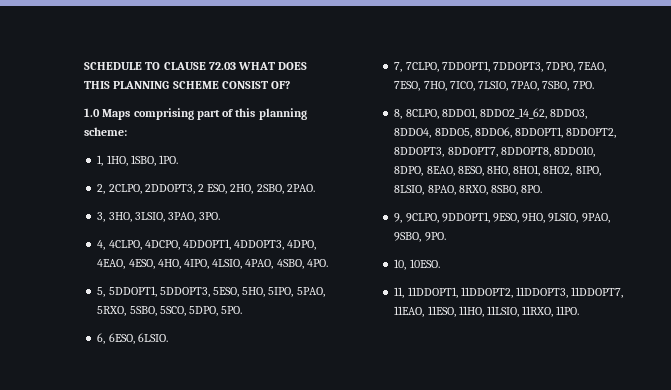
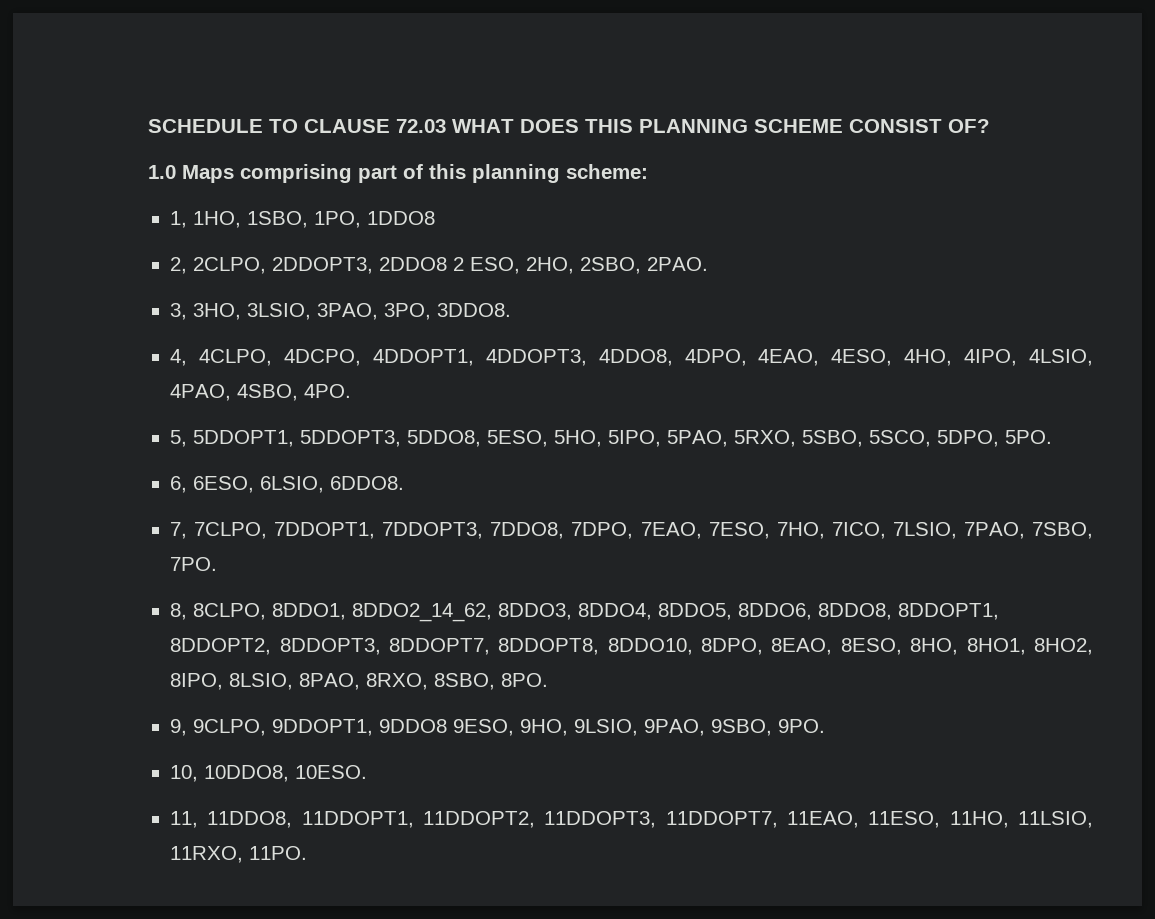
[158,155,178,164] 1PO. -> [314,211,436,228] 1PO, 1DDO8
(195, 189) none -> [379,257,448,271] 2DDO8
[199,212,221,220] 3PO. -> [384,303,512,320] 3PO, 3DDO8.
(285, 245) none -> [598,349,673,366] 4DDO8,
(210, 292) none -> [407,430,482,447] 5DDO8,
[137,333,168,342] 6LSIO. -> [260,476,405,493] 6LSIO, 6DDO8.
(543, 67) none -> [490,522,565,539] 7DDO8,
(512, 132) none -> [818,603,893,620] 8DDO8,
(490, 217) none -> [379,719,448,733] 9DDO8
(407, 264) none -> [204,765,290,782] 10DDO8,
(405, 292) none -> [207,811,293,828] 11DDO8,

